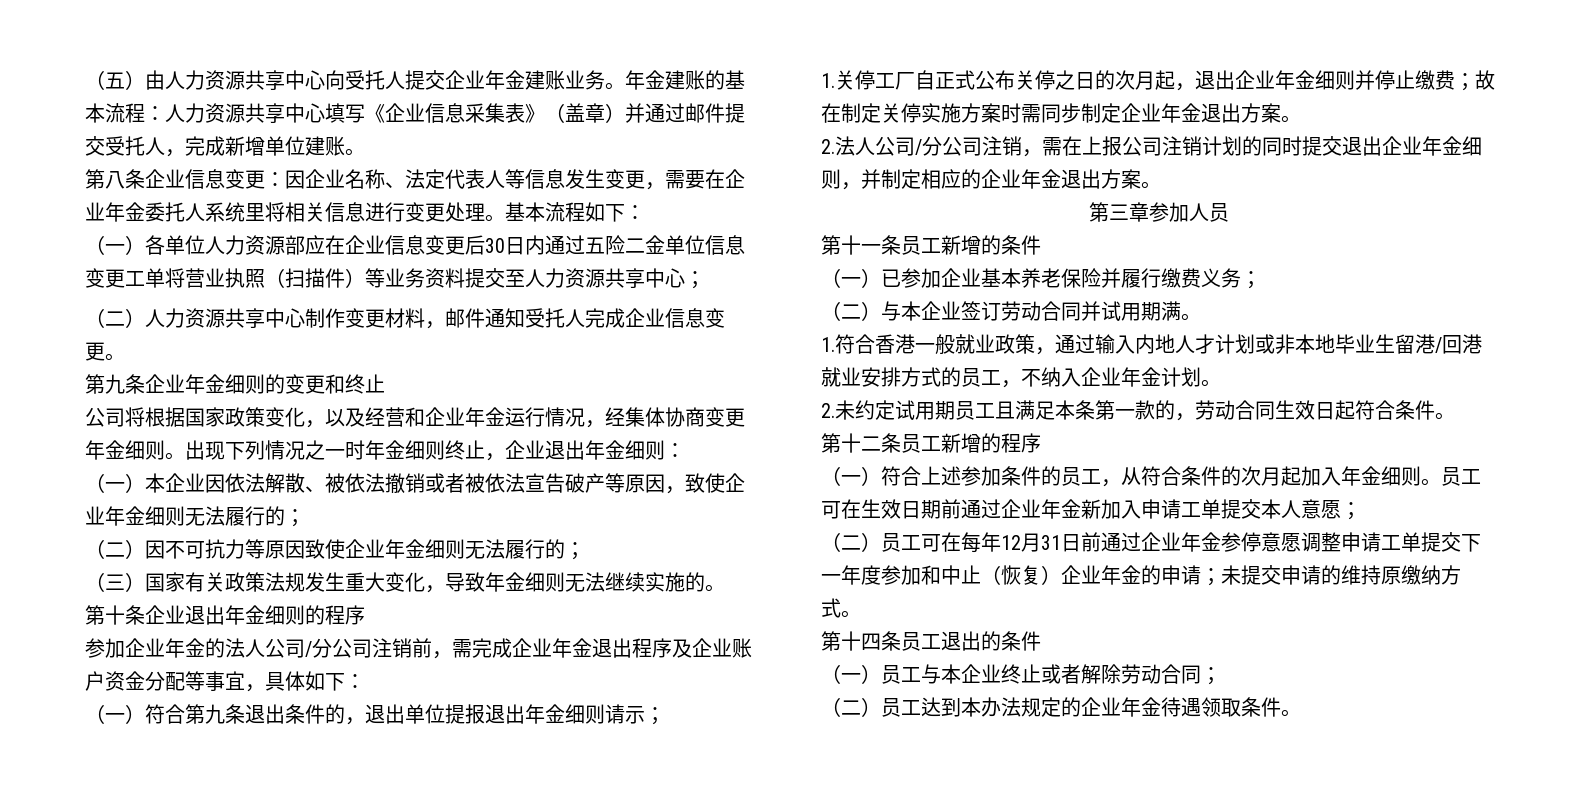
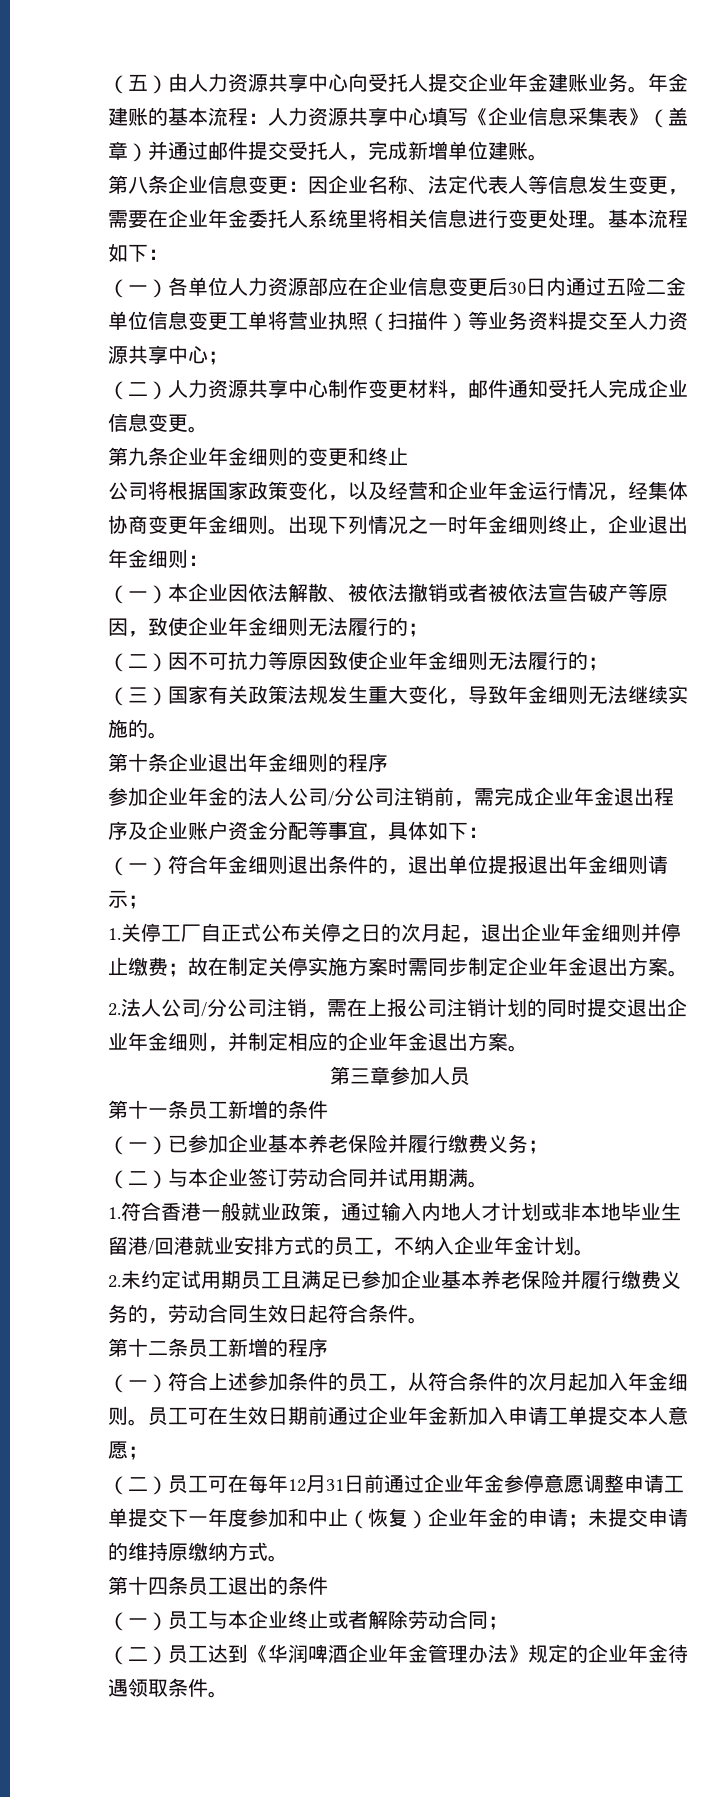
[185,704,245,724] 第九条 -> [208,855,288,874] 年金细则
[1055,400,1155,420] 本条第一款 -> [341,1270,681,1290] [108,1304,128,1323] 已参加企业基本养老保险并履行缴费义务
[961,697,1021,717] 本办法 -> [248,1644,528,1663] 《华润啤酒企业年金管理办法》

